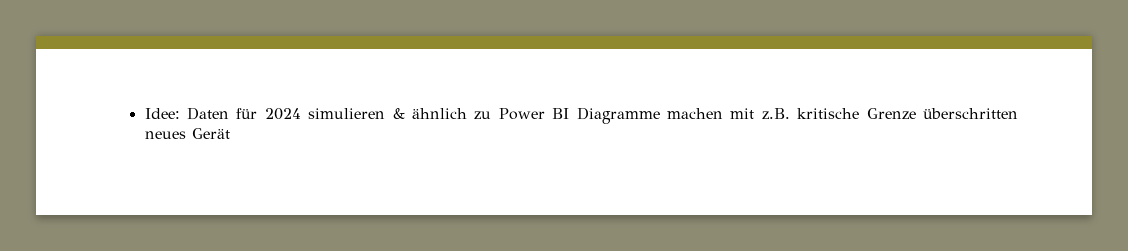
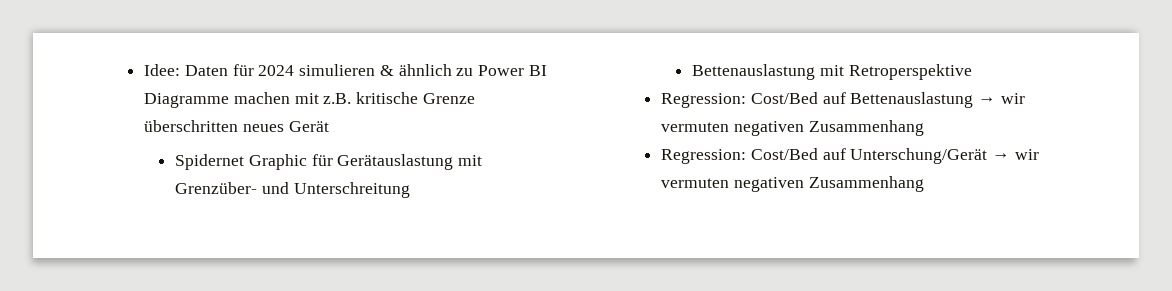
(230, 133) none -> [175,154,483,170] [175,182,410,198] [692,64,972,80] [661,92,1025,108] [661,120,924,136] [661,148,1039,164] [661,176,924,192] // Spidernet Graphic für Gerätauslastung mit Grenzüber- und Unterschreitung // Bettenauslastung mit Retroperspektive // Regression: Cost/Bed auf Bettenauslastung → wir vermuten negativen Zusammenhang // Regression: Cost/Bed auf Unterschung/Gerät → wir vermuten negativen Zusammenhang

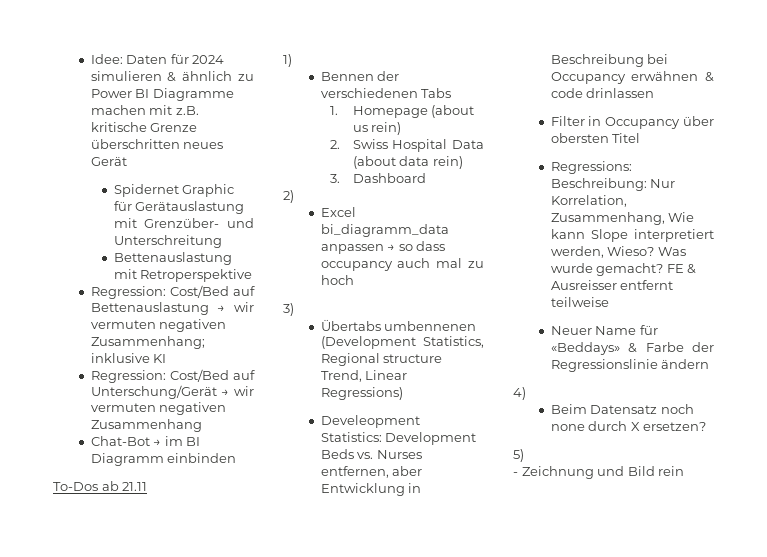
[808,120,924,136] Zusammenhang -> [90,336,205,349] [90,353,167,363] Zusammenhang; inklusive KI
(924, 184) none -> [90,436,201,446] [90,453,237,466] [53,481,148,491] [283,54,292,67] [320,71,400,81] [320,88,452,98] [329,105,475,118] [352,122,402,135] [329,139,484,152] [352,156,463,169] [329,173,426,183] [283,190,294,203] [320,207,356,217] [320,224,449,237] [320,241,446,254] [320,258,484,271] [320,275,354,285] [283,303,294,316] [320,319,477,331] [320,336,484,349] [320,353,443,366] [320,370,408,382] [320,387,403,400] [320,415,420,428] [320,432,477,445] [320,449,422,459] [320,466,423,478] [320,483,422,496] [550,54,669,67] [550,71,714,84] [550,88,655,98] [550,116,714,129] [550,133,641,143] [550,161,632,174] [550,178,676,191] [550,195,627,207] [550,212,695,225] [550,229,714,242] [550,246,686,258] [550,263,697,276] [550,280,674,290] [550,297,609,307] [550,325,658,335] [550,342,714,355] [550,359,710,372] [513,387,526,400] [550,404,694,414] [550,421,707,431] [513,449,524,462] [513,466,685,479] // Chat-Bot → im BI Diagramm einbinden // To-Dos ab 21.11 // 1) // Bennen der verschiedenen Tabs // 1. Homepage (about us rein) // 2. Swiss Hospital Data (about data rein) // 3. Dashboard // 2) // Excel bi_diagramm_data anpassen → so dass occupancy auch mal zu hoch // 3) // Übertabs umbennenen (Development Statistics, Regional structure Trend, Linear Regressions) // Develeopment Statistics: Development Beds vs. Nurses entfernen, aber Entwicklung in Beschreibung bei Occupancy erwähnen & code drinlassen // Filter in Occupancy über obersten Titel // Regressions: Beschreibung: Nur Korrelation, Zusammenhang, Wie kann Slope interpretiert werden, Wieso? Was wurde gemacht? FE & Ausreisser entfernt teilweise // Neuer Name für «Beddays» & Farbe der Regressionslinie ändern // 4) // Beim Datensatz noch none durch X ersetzen? // 5) // - Zeichnung und Bild rein

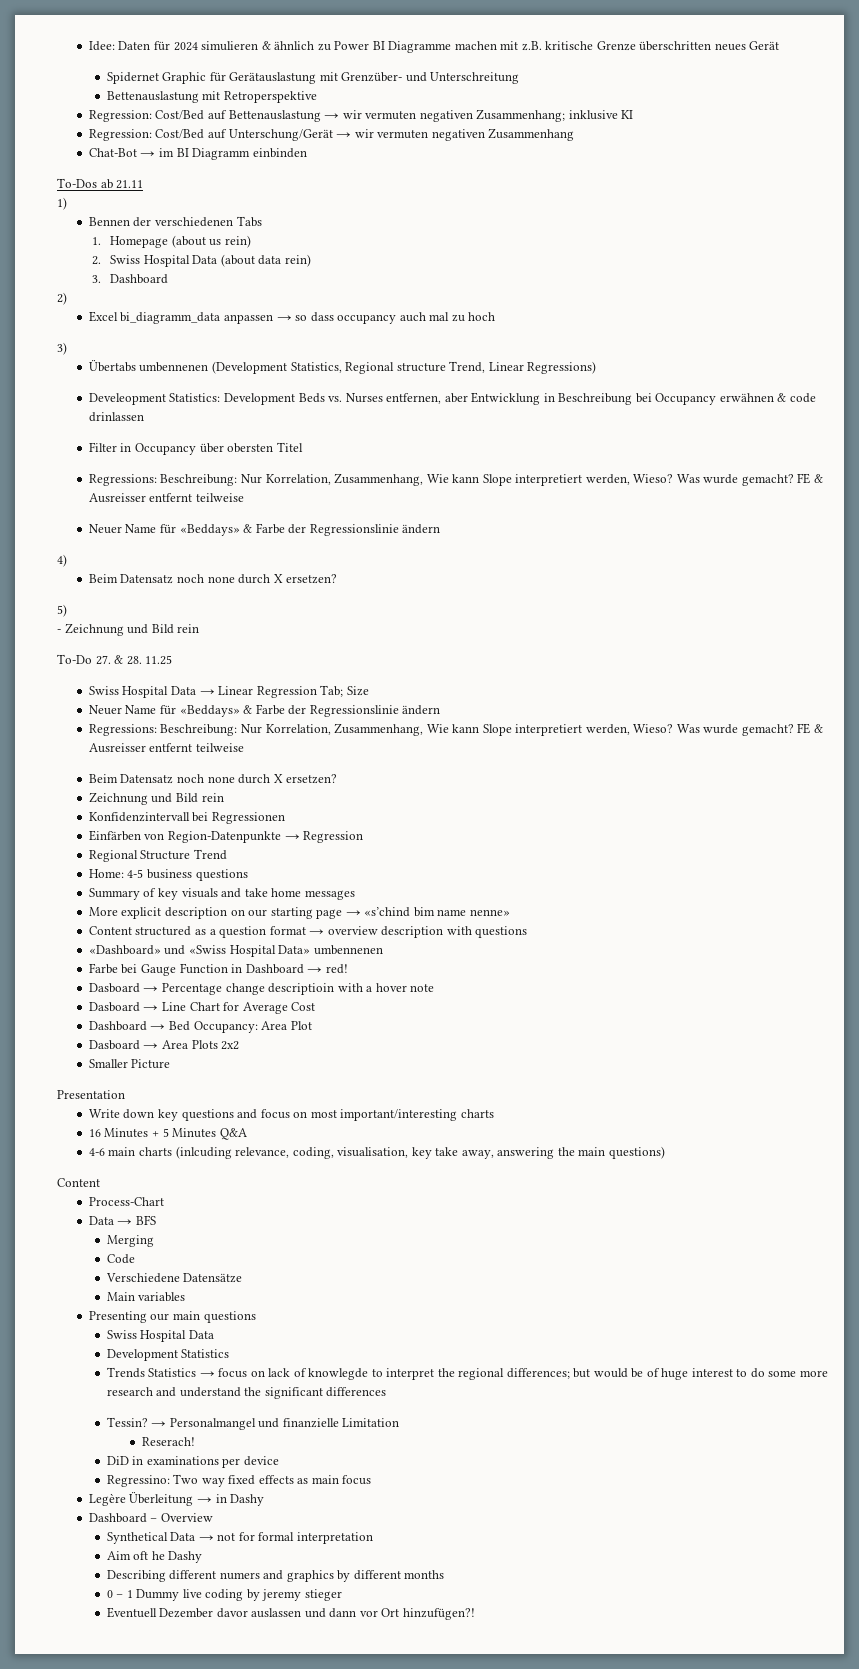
(685, 471) none -> [57,654,173,665] [88,685,369,698] [88,704,441,717] [88,723,823,736] [88,743,244,753] [88,774,338,784] [88,792,224,805] [88,812,285,824] [88,830,364,843] [88,849,227,862] [88,869,248,881] [88,888,355,900] [88,907,510,919] [88,926,528,938] [88,945,383,957] [88,963,348,976] [88,983,435,995] [88,1002,316,1014] [88,1021,312,1033] [88,1040,240,1050] [88,1059,171,1069] [57,1090,125,1099] [88,1109,494,1121] [88,1128,247,1140] [88,1146,665,1159] [57,1178,100,1187] [88,1197,164,1206] [88,1215,156,1225] [106,1235,154,1247] [106,1254,135,1264] [105,1273,243,1283] [106,1292,186,1302] [88,1311,256,1323] [106,1330,214,1342] [106,1349,230,1361] [106,1367,828,1380] [106,1387,387,1399] [106,1417,400,1430] [141,1437,195,1446] [106,1456,279,1468] [106,1474,372,1487] [88,1492,265,1506] [88,1513,213,1523] [106,1532,373,1544] [106,1551,203,1563] [106,1570,445,1582] [106,1589,342,1601] [106,1607,475,1620] // To-Do 27. & 28. 11.25 // Swiss Hospital Data → Linear Regression Tab; Size // Neuer Name für «Beddays» & Farbe der Regressionslinie ändern // Regressions: Beschreibung: Nur Korrelation, Zusammenhang, Wie kann Slope interpretiert werden, Wieso? Was wurde gemacht? FE & Ausreisser entfernt teilweise // Beim Datensatz noch none durch X ersetzen? // Zeichnung und Bild rein // Konfidenzintervall bei Regressionen // Einfärben von Region-Datenpunkte → Regression // Regional Structure Trend // Home: 4-5 business questions // Summary of key visuals and take home messages // More explicit description on our starting page → «s’chind bim name nenne» // Content structured as a question format → overview description with questions // «Dashboard» und «Swiss Hospital Data» umbennenen // Farbe bei Gauge Function in Dashboard → red! // Dasboard → Percentage change descriptioin with a hover note // Dasboard → Line Chart for Average Cost // Dashboard → Bed Occupancy: Area Plot // Dasboard → Area Plots 2x2 // Smaller Picture // Presentation // Write down key questions and focus on most important/interesting charts // 16 Minutes + 5 Minutes Q&A // 4-6 main charts (inlcuding relevance, coding, visualisation, key take away, answering the main questions) // Content // Process-Chart // Data → BFS // Merging // Code // Verschiedene Datensätze // Main variables // Presenting our main questions // Swiss Hospital Data // Development Statistics // Trends Statistics → focus on lack of knowlegde to interpret the regional differences; but would be of huge interest to do some more research and understand the significant differences // Tessin? → Personalmangel und finanzielle Limitation // Reserach! // DiD in examinations per device // Regressino: Two way fixed effects as main focus // Legère Überleitung → in Dashy // Dashboard – Overview // Synthetical Data → not for formal interpretation // Aim oft he Dashy // Describing different numers and graphics by different months // 0 – 1 Dummy live coding by jeremy stieger // Eventuell Dezember davor auslassen und dann vor Ort hinzufügen?!

